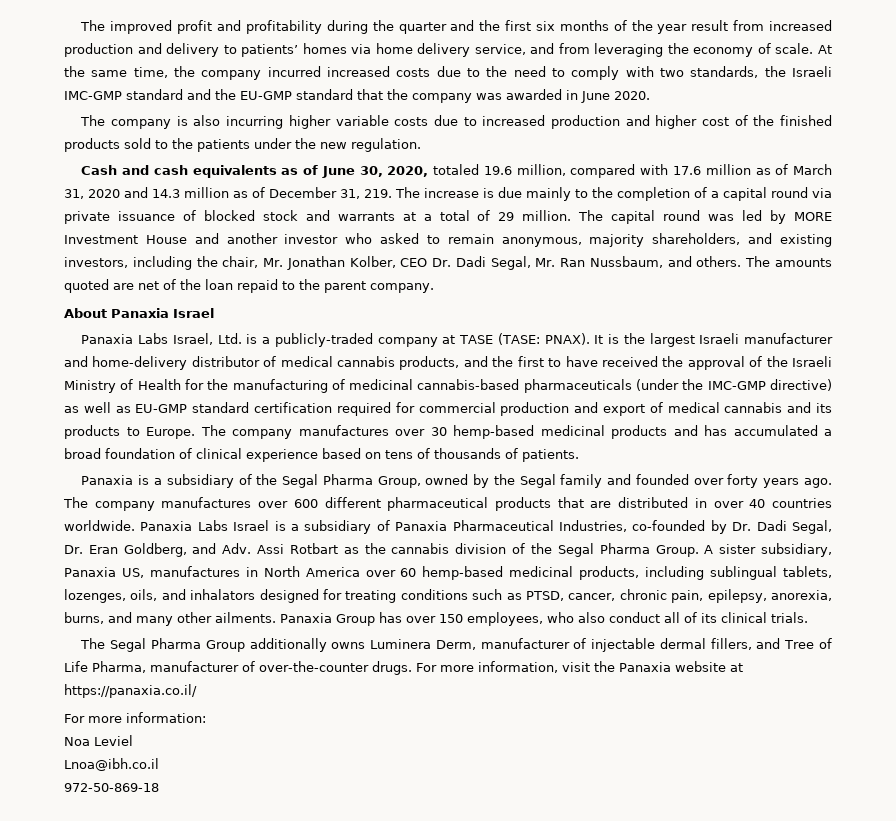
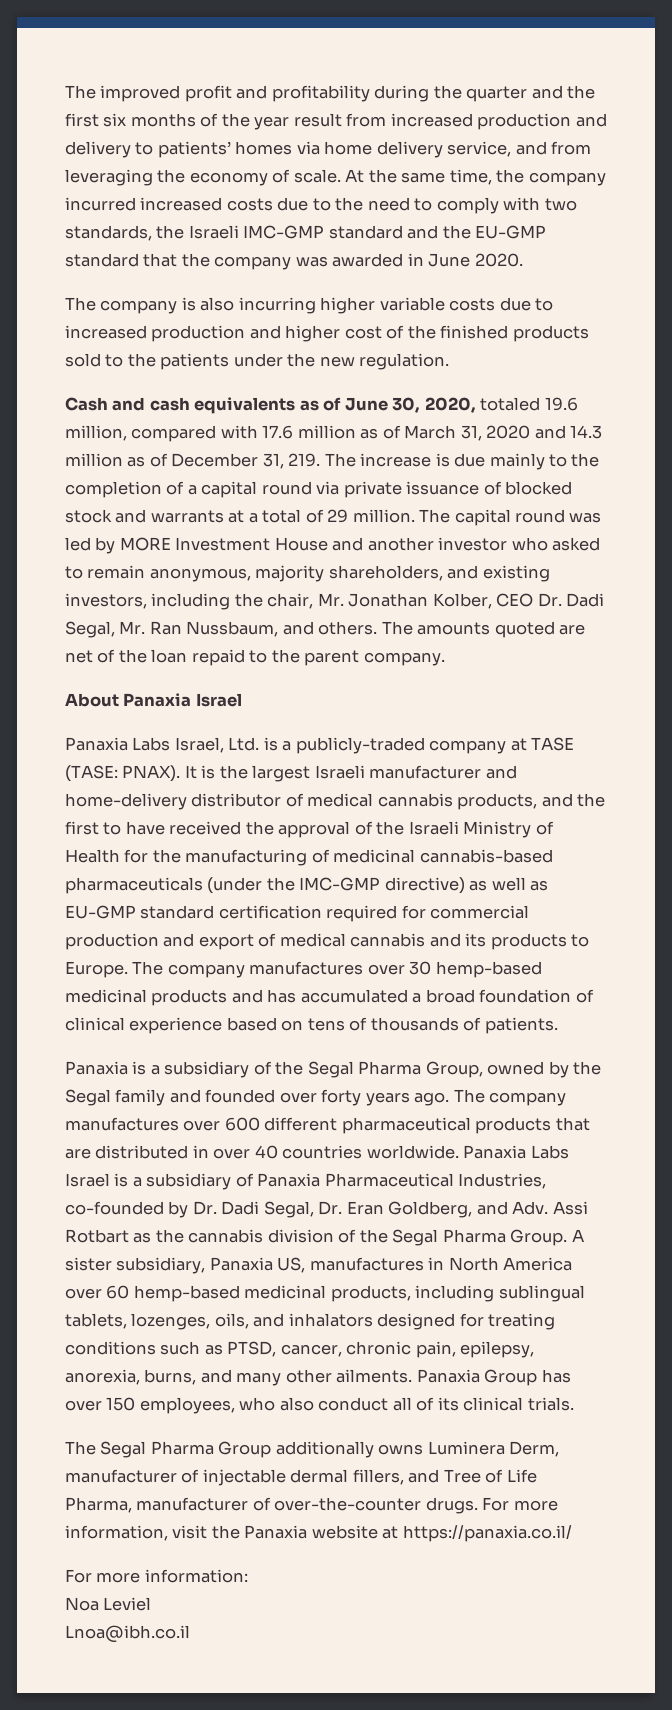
[64,783,159,792] // 972-50-869-18 -> (190, 1634) none

